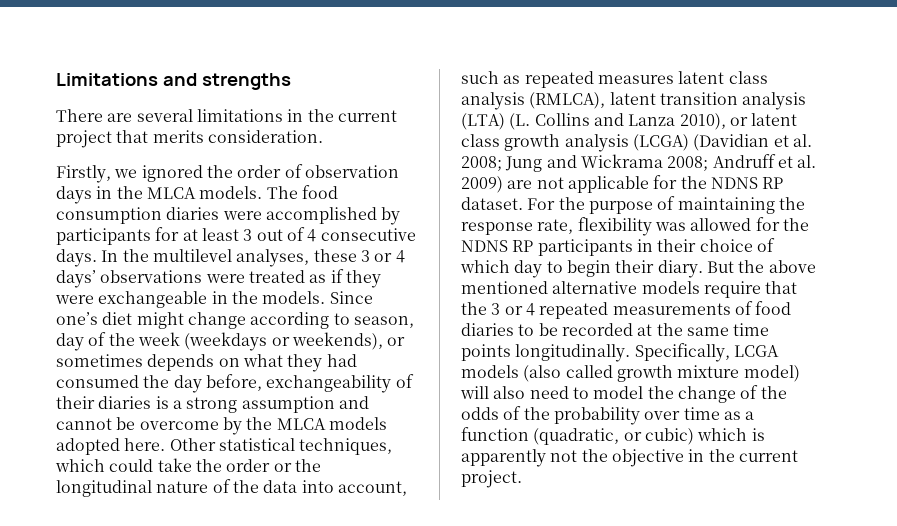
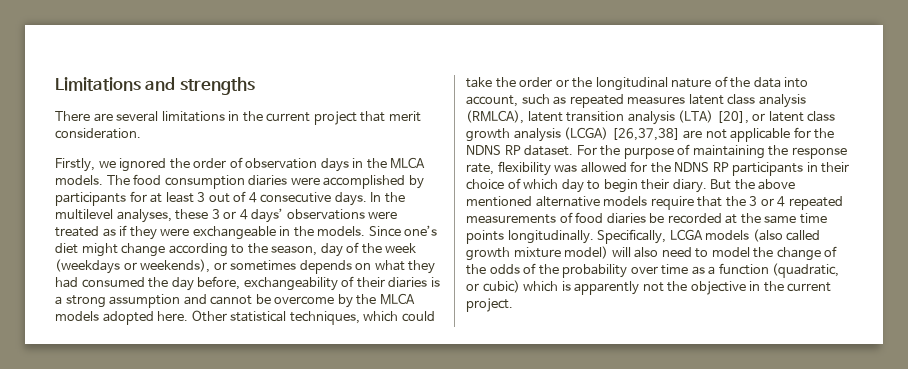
[152,130,204,143] merits -> [388,111,421,122] merit
(350, 319) none -> [247,243,268,254] the
[509,113,726,130] (L. Collins and Lanza 2010), -> [716,111,749,124] [20],
[693,134,812,151] [461,154,817,172] [461,176,503,193] (Davidian et al. 2008; Jung and Wickrama 2008; Andruff et al. 2009) -> [611,128,680,141] [26,37,38]
[518,324,535,336] to -> (646, 218) none

